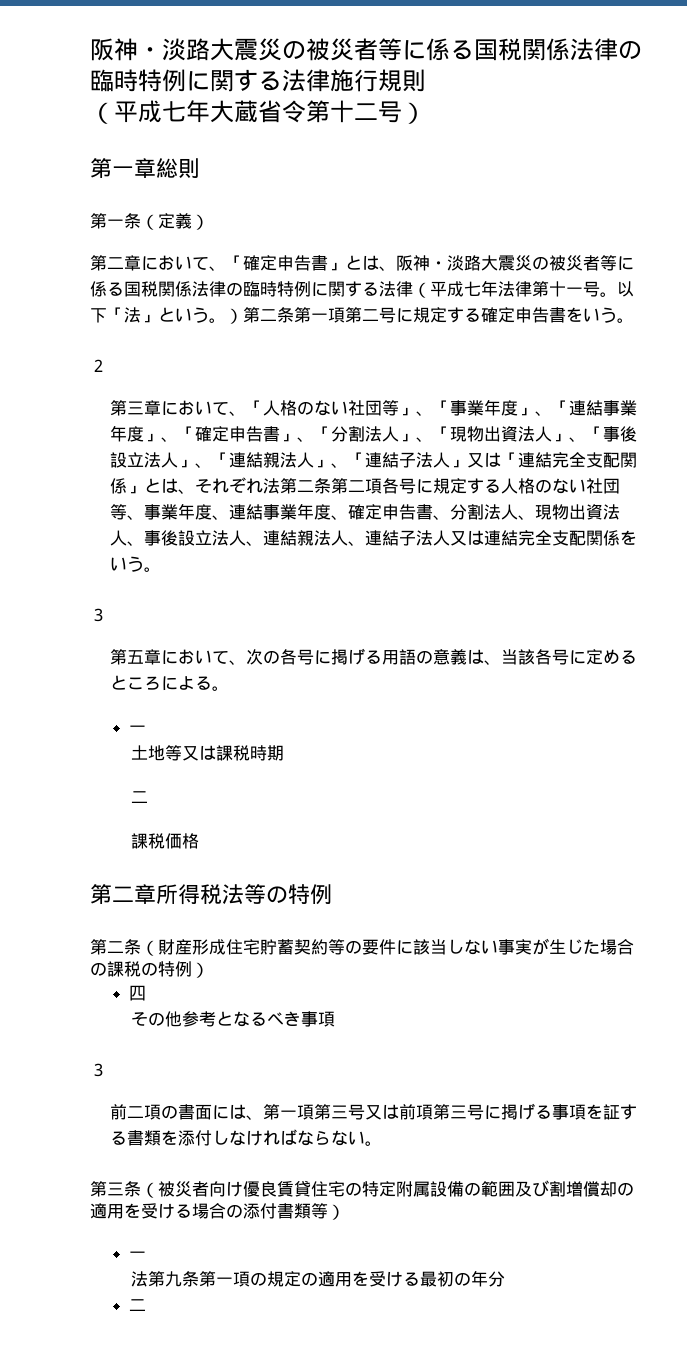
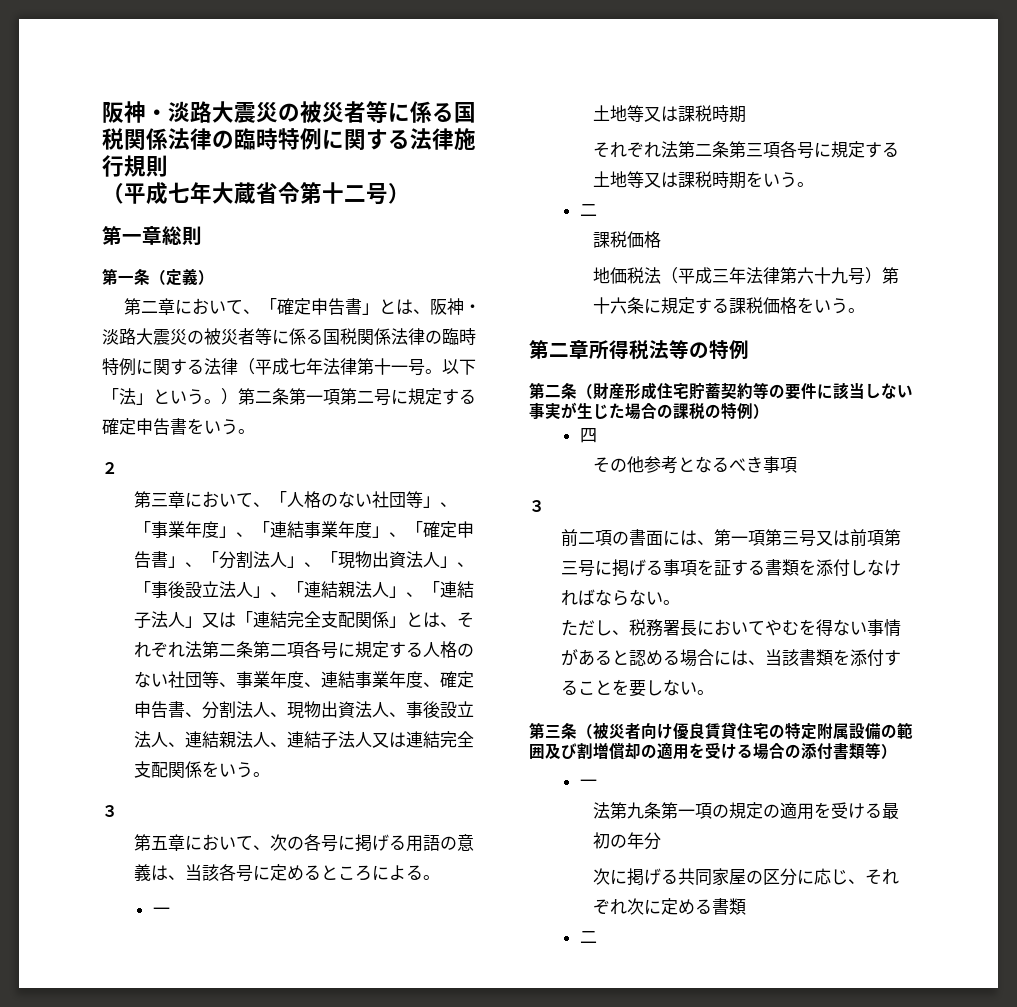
[130,791,148,803] [130,833,199,849] 二 // 課税価格 -> [593,141,900,159] [593,171,815,189] [579,204,597,216] [593,231,662,248] [593,267,900,285] [593,297,866,314] それぞれ法第二条第三項各号に規定する土地等又は課税時期をいう。 // 二 // 課税価格 // 地価税法（平成三年法律第六十九号）第十六条に規定する課税価格をいう。
(383, 1143) none -> [561,619,902,637] [561,649,902,667] [561,679,715,697] // ただし、税務署長においてやむを得ない事情があると認める場合には、当該書類を添付することを要しない。
(505, 1279) none -> [593,868,900,886] [593,898,747,915] // 次に掲げる共同家屋の区分に応じ、それぞれ次に定める書類

